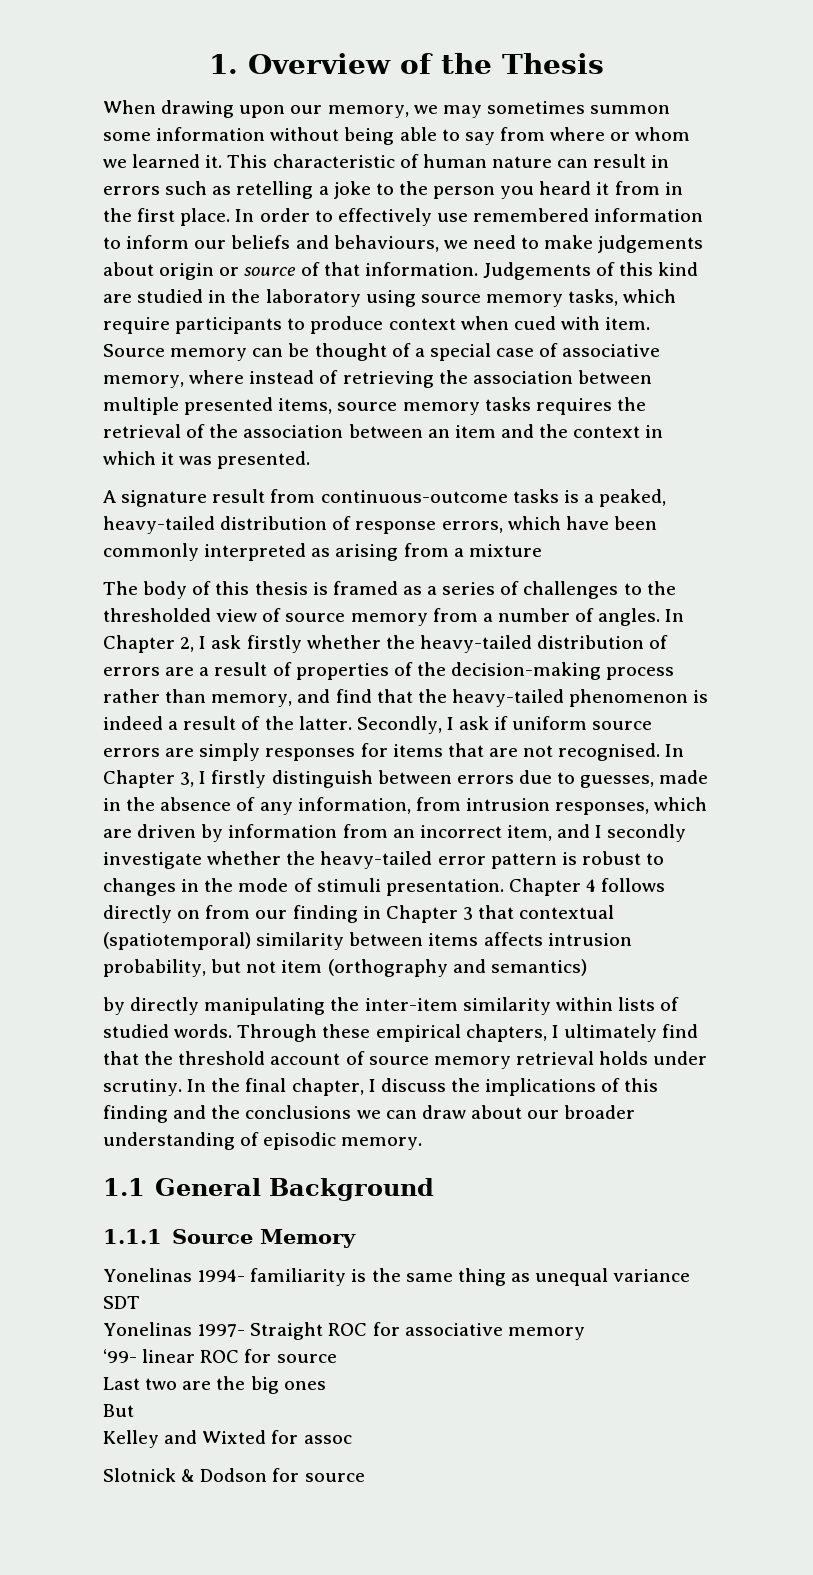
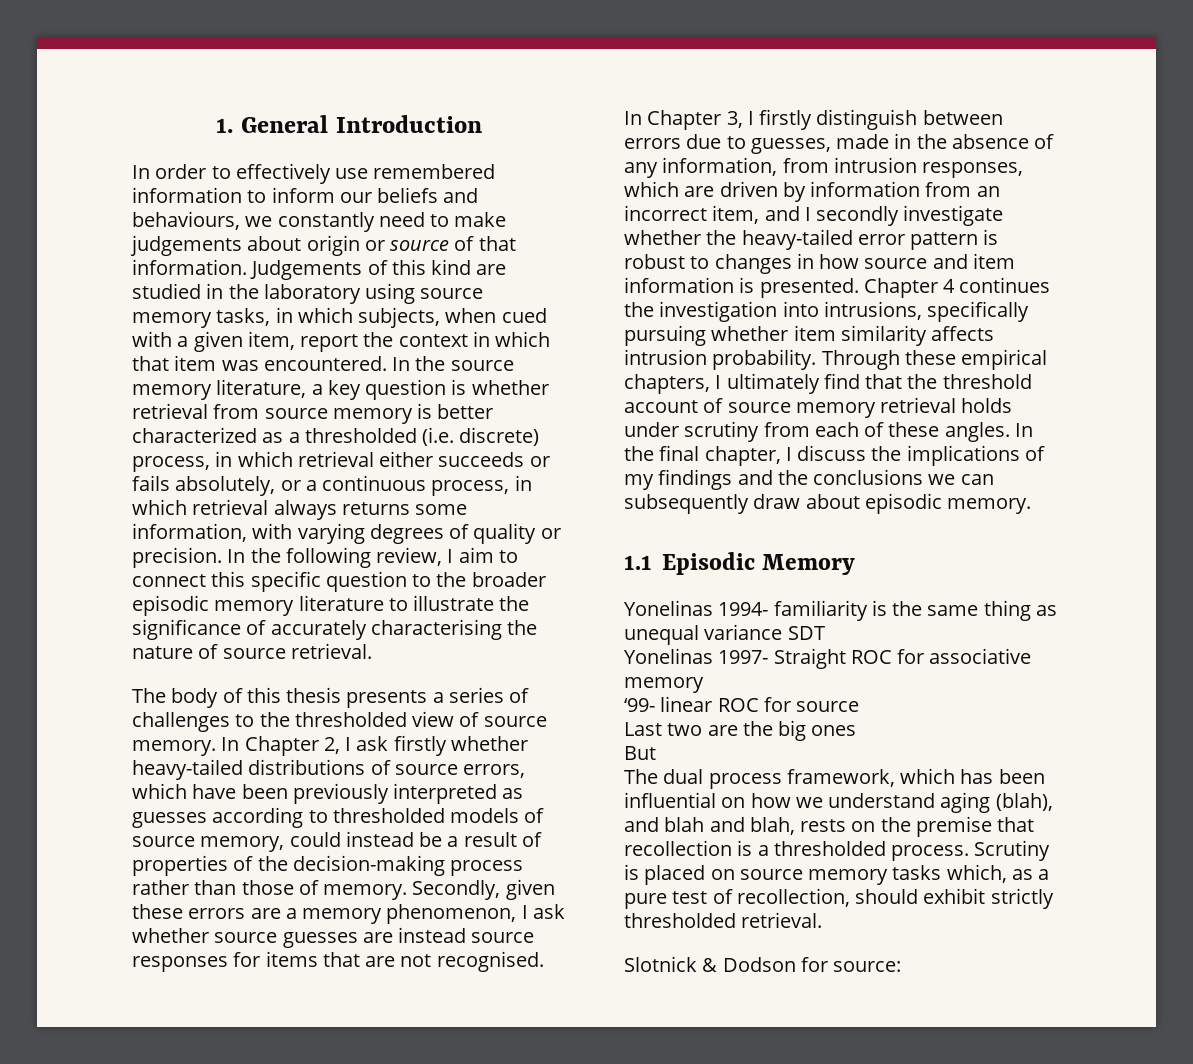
[248,53,604,74] [103,100,671,118] [103,127,691,145] [103,154,670,168] [103,181,683,199] [103,208,231,226] Overview of the Thesis // When drawing upon our memory, we may sometimes summon some information without being able to say from where or whom we learned it. This characteristic of human nature can result in errors such as retelling a joke to the person you heard it from in the first place. -> [241,115,482,133] General Introduction //
(468, 244) none -> [277,212,375,232] constantly
[623,289,677,303] [103,316,651,334] [103,343,661,361] [103,370,652,388] [103,397,646,415] [103,424,664,438] [103,451,311,469] [103,489,667,507] [103,516,657,534] [103,543,542,561] which require participants to produce context when cued with item. Source memory can be thought of a special case of associative memory, where instead of retrieving the association between multiple presented items, source memory tasks requires the retrieval of the association between an item and the context in which it was presented. // A signature result from continuous-outcome tasks is a peaked, heavy-tailed distribution of response errors, which have been commonly interpreted as arising from a mixture -> [275,307,547,328] [132,331,551,352] [132,355,514,371] [132,379,549,400] [132,403,494,424] [132,427,540,446] [132,451,550,472] [132,475,532,496] [132,499,468,520] [132,523,561,544] [132,547,518,568] [132,571,546,592] [132,595,530,616] [132,619,538,640] [132,643,372,659] in which subjects, when cued with a given item, report the context in which that item was encountered. In the source memory literature, a key question is whether retrieval from source memory is better characterized as a thresholded (i.e. discrete) process, in which retrieval either succeeds or fails absolutely, or a continuous process, in which retrieval always returns some information, with varying degrees of quality or precision. In the following review, I aim to connect this specific question to the broader episodic memory literature to illustrate the significance of accurately characterising the nature of source retrieval.
[312,581,422,595] is framed as -> [346,690,428,708] presents
[350,608,661,626] memory from a number of angles. -> [132,740,216,756] memory.
[385,635,669,653] [103,667,195,676] the heavy-tailed distribution of errors are -> [132,759,526,780] [132,783,524,804] [132,807,545,828] [132,831,443,852] heavy-tailed distributions of source errors, which have been previously interpreted as guesses according to thresholded models of source memory, could instead be
[211,689,709,707] [103,716,653,734] [103,743,261,761] memory, and find that the heavy-tailed phenomenon is indeed a result of the latter. Secondly, I ask if uniform source errors are simply -> [241,879,555,900] [132,904,565,924] [132,927,535,948] those of memory. Secondly, given these errors are a memory phenomenon, I ask whether source guesses are instead source
[204,878,666,896] [103,905,615,923] [103,932,632,950] [103,959,587,977] [103,997,680,1015] [103,1024,233,1038] the mode of stimuli presentation. Chapter 4 follows directly on from our finding in Chapter 3 that contextual (spatiotemporal) similarity between items affects intrusion probability, but not item (orthography and semantics) // by directly manipulating the inter-item similarity within lists of studied words. -> [819,253,1015,269] [624,277,1051,298] [624,301,1030,322] [624,325,995,346] [624,349,817,370] how source and item information is presented. Chapter 4 continues the investigation into intrusions, specifically pursuing whether item similarity affects intrusion probability.
[103,1079,182,1096] scrutiny. -> [684,421,1010,442] scrutiny from each of these angles.
[624,1078,659,1092] [103,1105,168,1123] this finding -> [624,469,733,490] my findings
(417, 1114) none -> [624,494,749,514] subsequently
[527,1105,636,1119] [103,1132,260,1150] our broader understanding of -> (860, 501) none
[154,1178,434,1201] [103,1229,253,1244] General Background // 1.1.1 Source -> [661,552,755,575] Episodic
[103,1430,352,1448] Kelley and Wixted for assoc -> [624,768,1045,789] [624,792,1053,813] [624,816,1035,837] [624,840,1051,861] [624,864,1050,885] [624,888,1054,909] [624,912,823,928] The dual process framework, which has been influential on how we understand aging (blah), and blah and blah, rests on the premise that recollection is a thresholded process. Scrutiny is placed on source memory tasks which, as a pure test of recollection, should exhibit strictly thresholded retrieval.
[304,1473,365,1482] source -> [833,961,902,972] source:

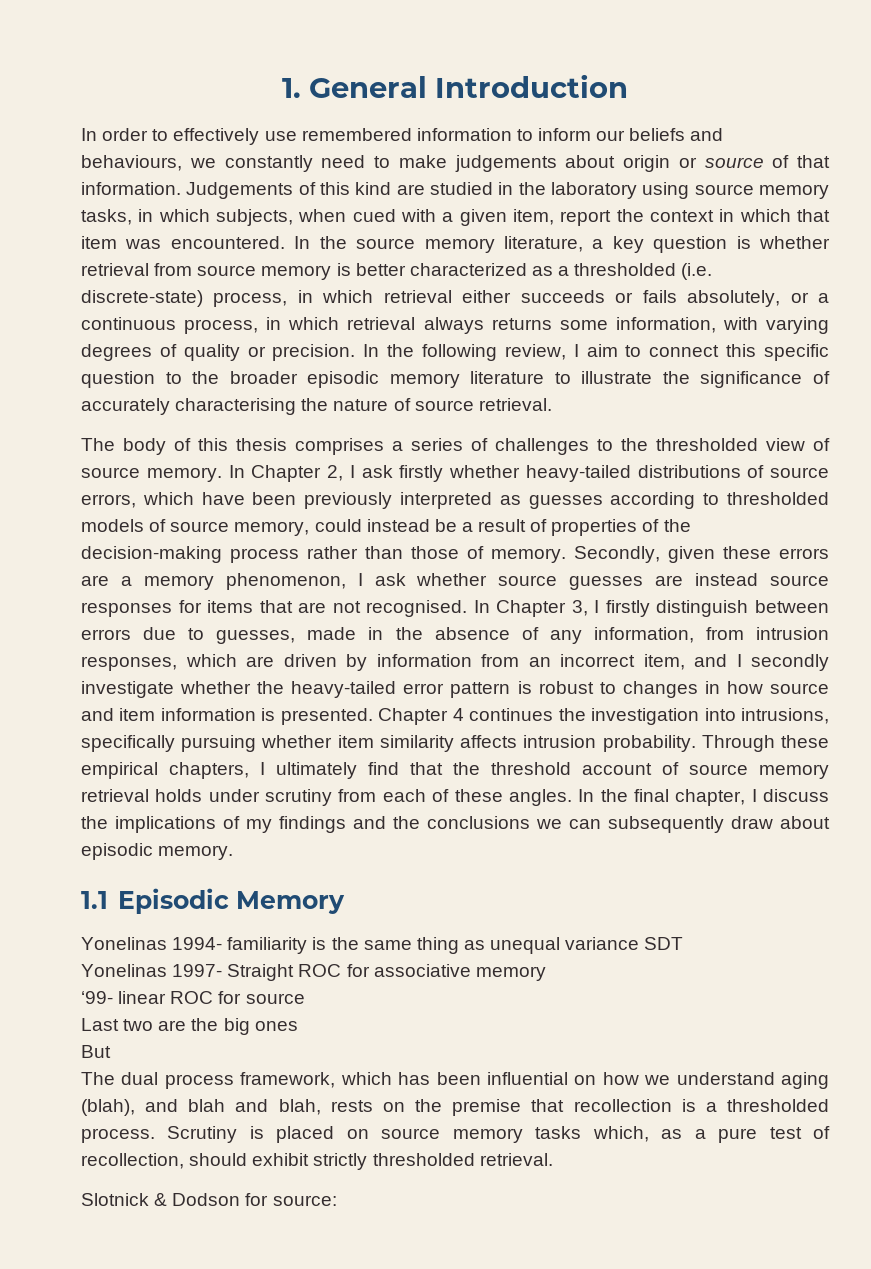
[459,427,540,446] discrete) -> [81,290,203,307] discrete-state)
[346,690,428,708] presents -> [295,438,384,455] comprises

